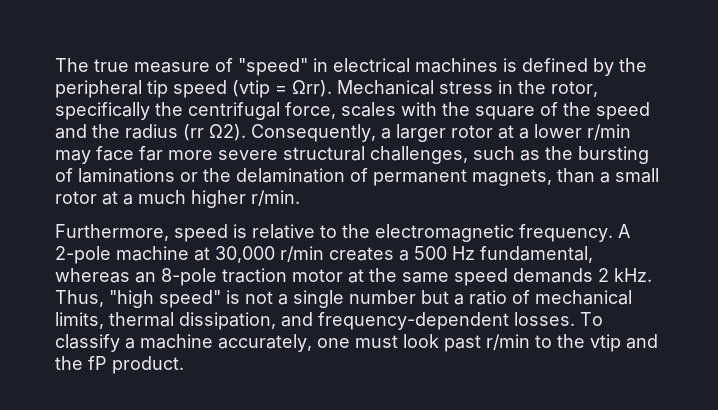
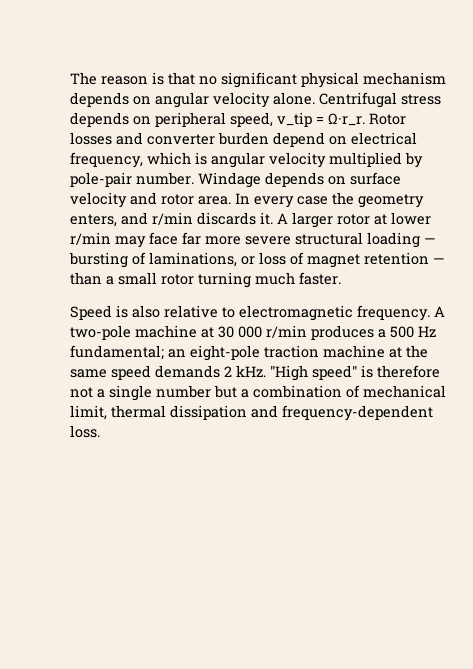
[94,58,647,76] [55,80,598,98] [55,102,650,120] [55,124,391,142] true measure of "speed" in electrical machines is defined by the peripheral tip speed (vtip = Ωrr). Mechanical stress in the rotor, specifically the centrifugal force, scales with the square of the speed and the radius (rr Ω2). Consequently, a -> [101,72,446,88] [70,92,441,108] [70,112,406,127] [70,132,417,147] [70,152,423,168] [70,172,401,188] [70,192,424,208] [70,212,288,227] reason is that no significant physical mechanism depends on angular velocity alone. Centrifugal stress depends on peripheral speed, v_tip = Ω·r_r. Rotor losses and converter burden depend on electrical frequency, which is angular velocity multiplied by pole-pair number. Windage depends on surface velocity and rotor area. In every case the geometry enters, and r/min discards it. A
[519,128,529,139] a -> (387, 219) none
[370,146,649,164] [55,168,659,186] [55,190,300,208] [55,224,247,242] challenges, such as the bursting of laminations or the delamination of permanent magnets, than a small rotor at a much higher r/min. // Furthermore, speed is -> [367,232,435,248] [69,252,444,268] [70,272,341,288] [70,305,160,320] loading — bursting of laminations, or loss of magnet retention — than a small rotor turning much faster. // Speed is also
[342,224,370,238] the -> (235, 312) none
[55,246,593,264] [55,268,343,286] 2-pole machine at 30,000 r/min creates a 500 Hz fundamental, whereas an 8-pole traction motor -> [70,325,436,340] [70,345,385,361] two-pole machine at 30 000 r/min produces a 500 Hz fundamental; an eight-pole traction machine
[55,290,154,308] Thus, "high -> [270,365,308,381] "High
(240, 297) none -> [377,365,440,378] therefore
[469,290,507,305] ratio -> [253,385,342,398] combination
[55,312,603,330] [55,334,658,352] [55,356,184,374] limits, thermal dissipation, and frequency-dependent losses. To classify a machine accurately, one must look past r/min to the vtip and the fP product. -> [70,405,433,421] [70,425,100,438] limit, thermal dissipation and frequency-dependent loss.

